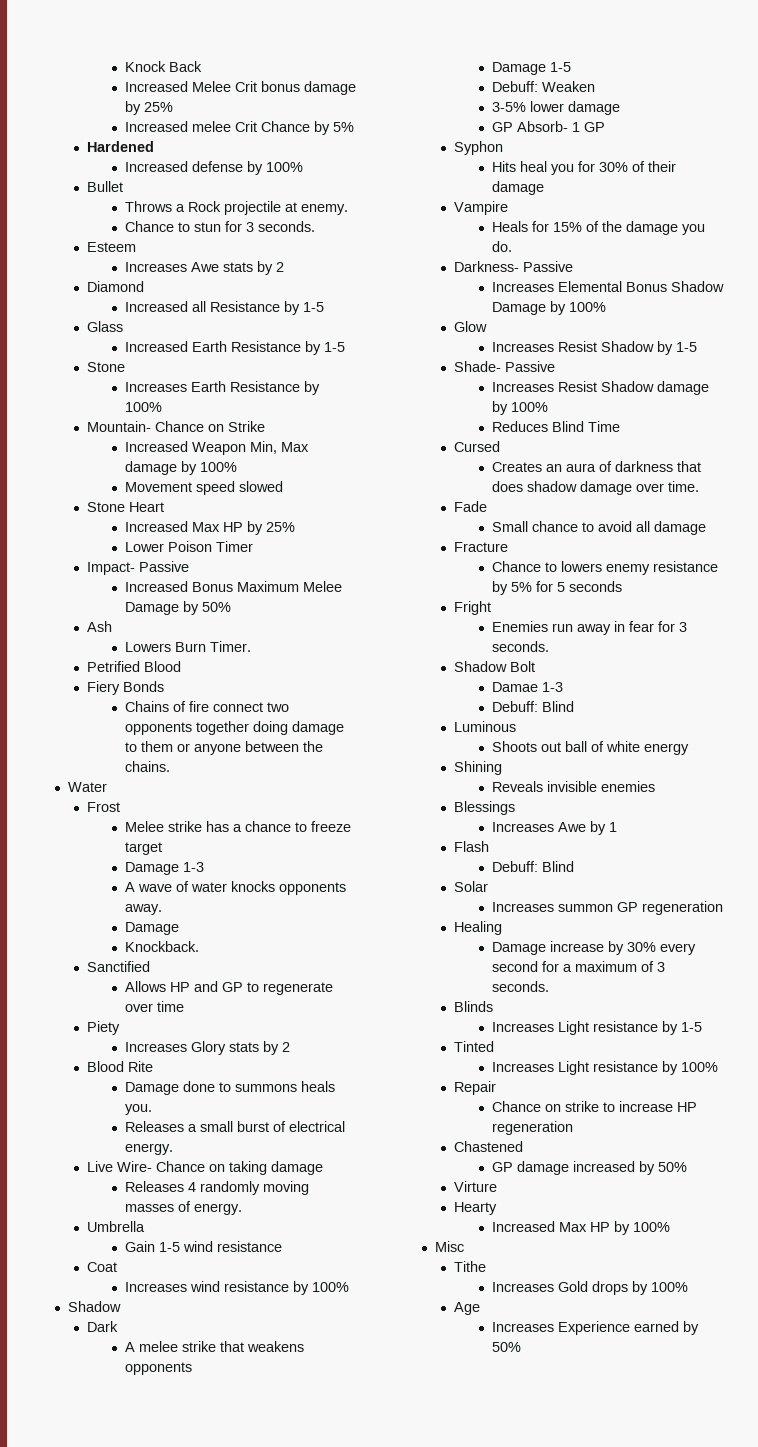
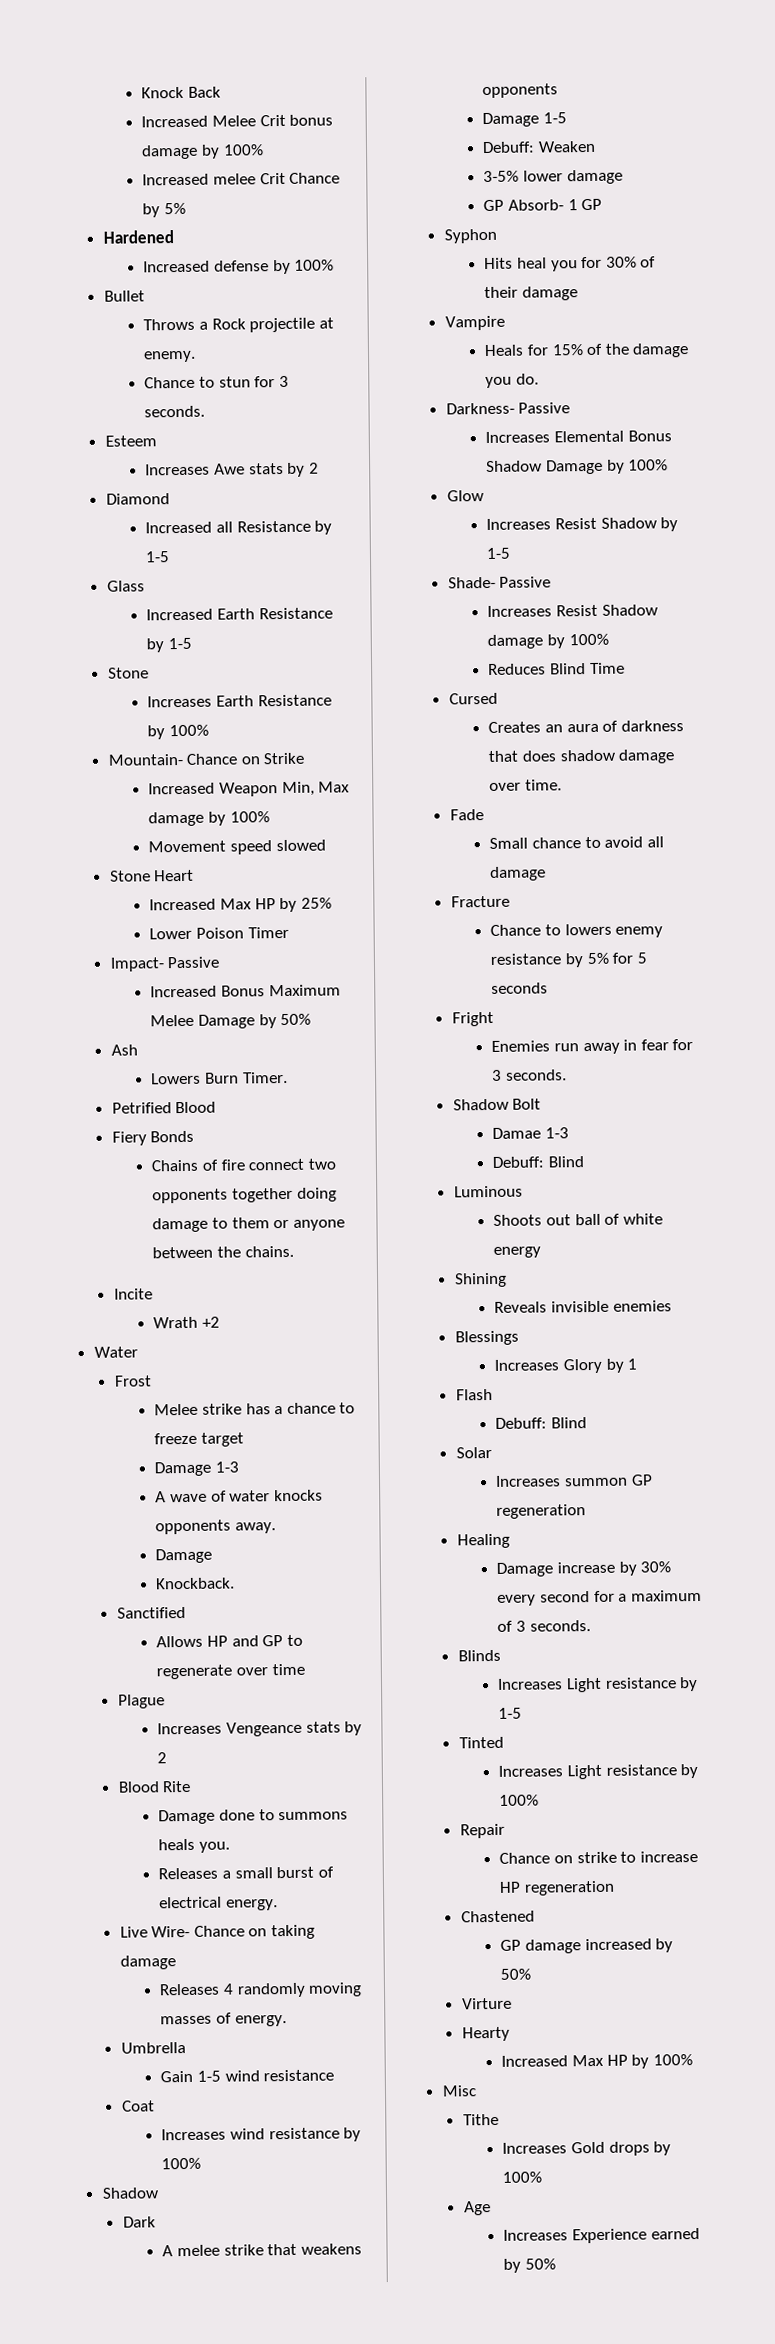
[143,102,173,112] 25% -> [222,144,264,156] 100%
(170, 766) none -> [113,1288,153,1300] [153,1316,221,1329] // Incite // Wrath +2
[86,1021,120,1035] [124,1041,226,1055] Piety // Increases Glory -> [117,1694,165,1709] [157,1721,303,1737] Plague // Increases Vengeance
[557,822,586,832] Awe -> [563,1358,603,1374] Glory

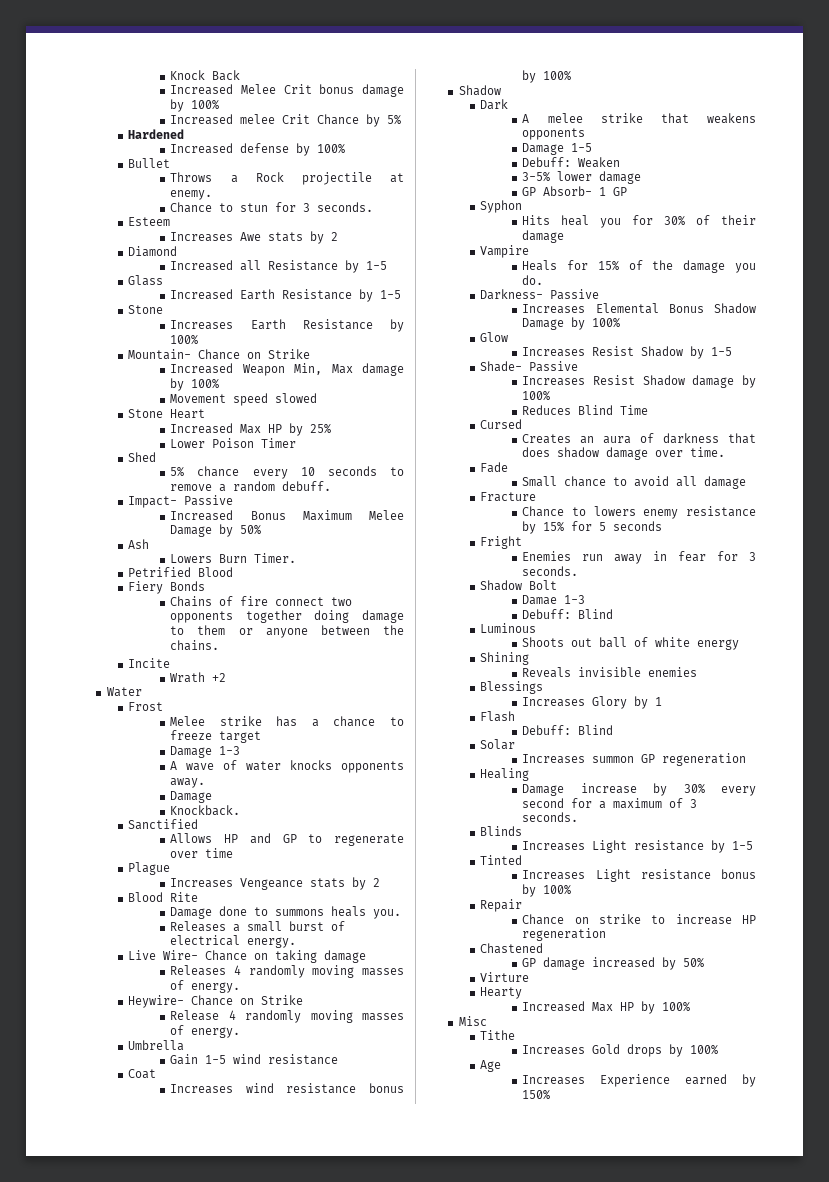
(289, 932) none -> [128,452,157,462] [170,466,404,479] [170,481,332,492] // Shed // 5% chance every 10 seconds to remove a random debuff.
(287, 2021) none -> [128,995,304,1008] [170,1010,404,1023] [170,1025,241,1038] // Heywire- Chance on Strike // Release 4 randomly moving masses of energy.
(340, 2133) none -> [369,1083,404,1093] bonus
[586,952,609,965] 5% -> [543,522,565,532] 15%
(677, 1770) none -> [721,869,756,879] bonus
[525,2258,557,2270] 50% -> [522,1090,551,1100] 150%

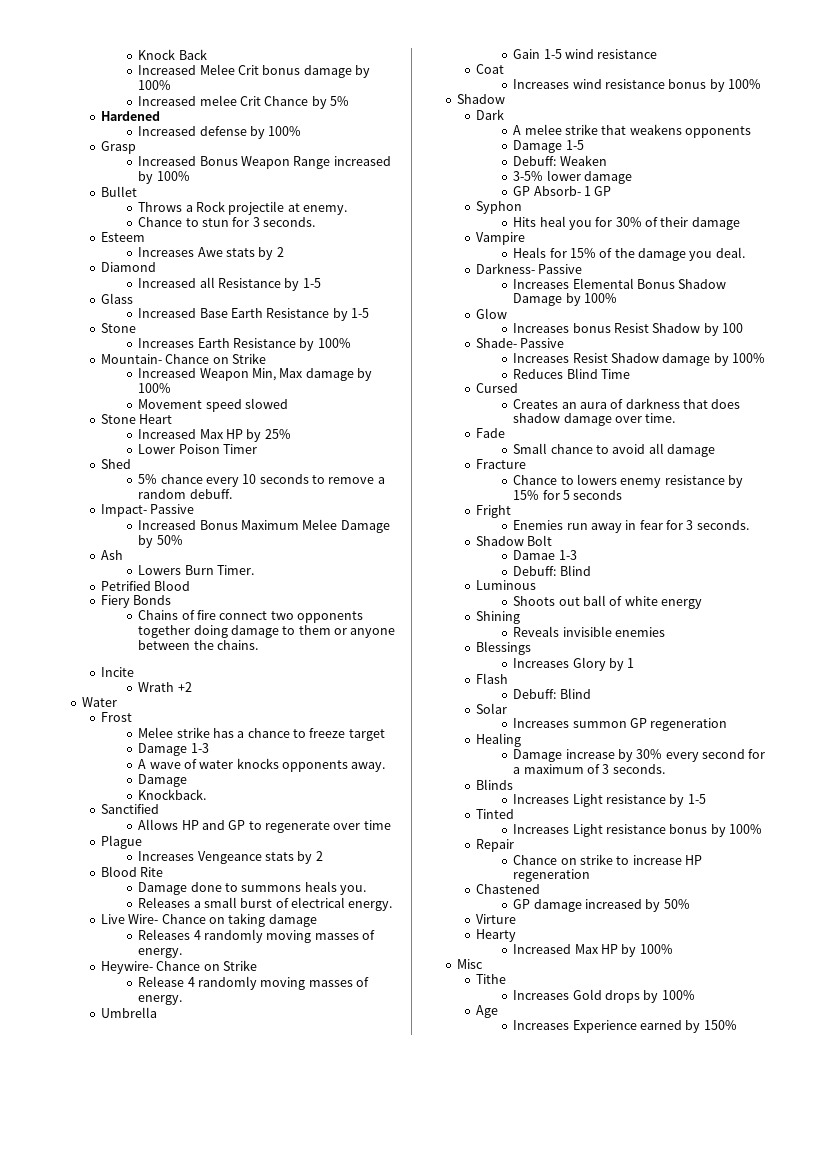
(346, 149) none -> [100,141,136,154] [138,156,391,169] [138,171,190,184] // Grasp // Increased Bonus Weapon Range increased by 100%
(234, 294) none -> [199,308,228,318] Base
[522,275,544,285] do. -> [715,247,745,258] deal.
(586, 352) none -> [572,323,611,333] bonus
[711,347,733,356] 1-5 -> [722,323,744,333] 100

